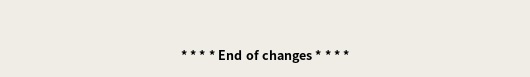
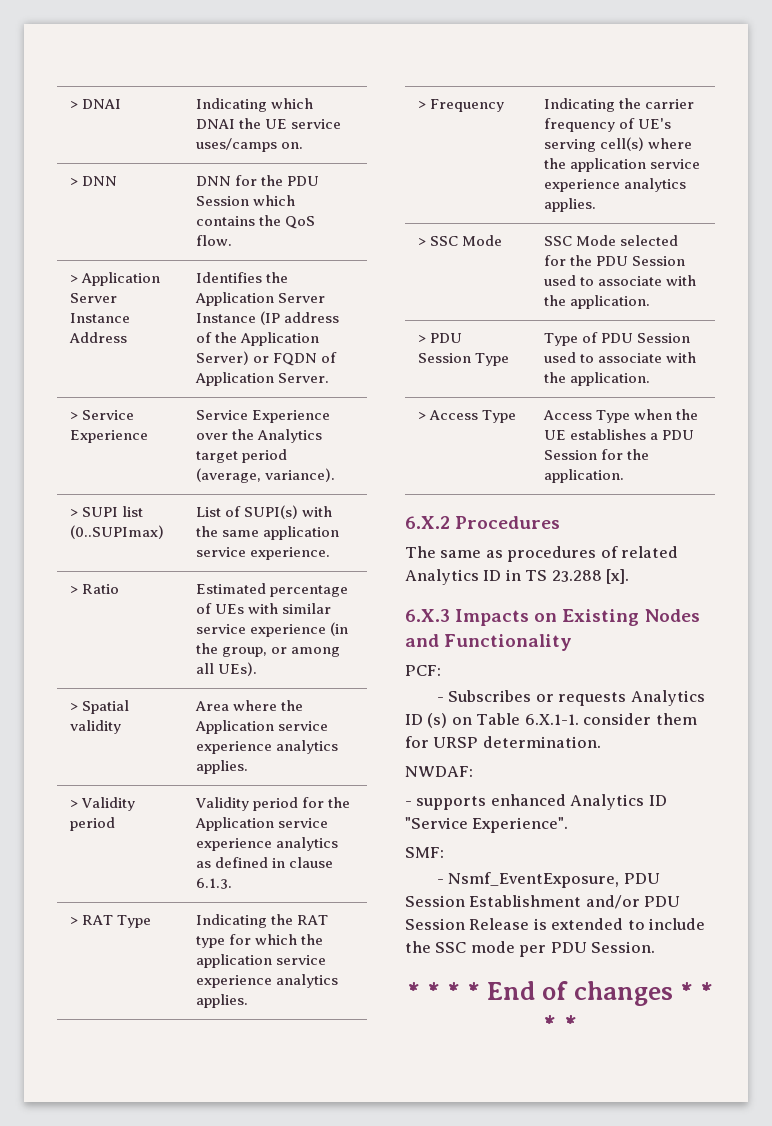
(180, 55) none -> [69,99,122,109] [195,98,314,112] [195,118,342,129] [195,138,304,152] [69,176,118,186] [195,175,320,186] [195,195,296,206] [195,215,316,229] [195,235,232,246] [69,272,161,286] [69,293,117,303] [69,313,130,323] [68,332,127,343] [195,272,289,283] [194,292,326,306] [195,311,340,325] [195,332,320,346] [195,351,338,366] [194,372,330,386] [69,410,135,420] [69,430,148,443] [195,410,331,423] [195,429,323,443] [195,449,288,463] [195,468,336,483] [69,506,144,517] [69,525,164,539] [195,505,333,519] [195,526,340,540] [195,547,331,560] [69,584,120,594] [195,583,349,597] [195,603,332,614] [195,622,349,637] [195,643,341,657] [195,662,258,676] [69,700,130,714] [69,720,121,734] [194,700,304,711] [194,720,329,734] [195,740,339,754] [195,760,248,774] [69,797,136,811] [69,817,115,831] [194,797,351,811] [194,817,329,831] [195,837,339,851] [195,857,334,868] [195,878,232,889] [69,915,152,928] [195,914,329,928] [195,934,324,948] [195,954,327,968] [195,974,339,988] [195,994,248,1008] [417,99,505,112] [543,98,695,112] [543,118,672,132] [543,137,693,152] [543,158,701,172] [543,178,687,192] [543,198,596,212] [417,235,503,246] [543,235,679,246] [543,255,686,266] [543,275,697,286] [543,295,651,309] [417,333,463,343] [417,353,510,366] [543,332,691,346] [543,352,697,363] [543,372,651,386] [417,410,517,423] [542,409,699,423] [543,429,695,440] [543,449,650,460] [543,469,624,483] [405,516,561,529] [405,546,679,562] [405,569,630,585] [405,609,700,626] [405,634,573,651] [405,665,441,676] [436,690,705,706] [405,713,697,728] [405,736,601,748] [405,766,473,777] [405,794,667,810] [405,817,569,833] [405,847,444,858] [436,872,660,888] [405,895,681,909] [405,918,706,930] [405,941,656,957] > DNAI | Indicating which DNAI the UE service uses/camps on. // > DNN | DNN for the PDU Session which contains the QoS flow. // > Application Server Instance Address | Identifies the Application Server Instance (IP address of the Application Server) or FQDN of Application Server. // > Service Experience | Service Experience over the Analytics target period (average, variance). // > SUPI list (0..SUPImax) | List of SUPI(s) with the same application service experience. // > Ratio | Estimated percentage of UEs with similar service experience (in the group, or among all UEs). // > Spatial validity | Area where the Application service experience analytics applies. // > Validity period | Validity period for the Application service experience analytics as defined in clause 6.1.3. // > RAT Type | Indicating the RAT type for which the application service experience analytics applies. // > Frequency | Indicating the carrier frequency of UE's serving cell(s) where the application service experience analytics applies. // > SSC Mode | SSC Mode selected for the PDU Session used to associate with the application. // > PDU Session Type | Type of PDU Session used to associate with the application. // > Access Type | Access Type when the UE establishes a PDU Session for the application. // 6.X.2 Procedures // The same as procedures of related Analytics ID in TS 23.288 [x]. // 6.X.3 Impacts on Existing Nodes and Functionality // PCF: // - Subscribes or requests Analytics ID (s) on Table 6.X.1-1. consider them for URSP determination. // NWDAF: // - supports enhanced Analytics ID "Service Experience". // SMF: // - Nsmf_EventExposure, PDU Session Establishment and/or PDU Session Release is extended to include the SSC mode per PDU Session. //

